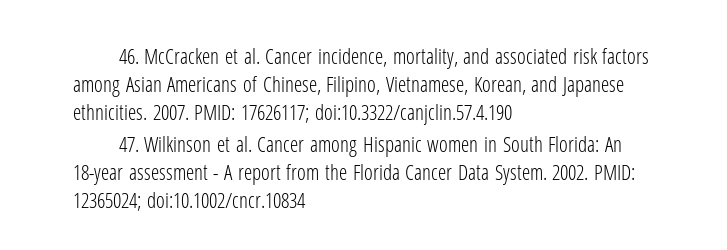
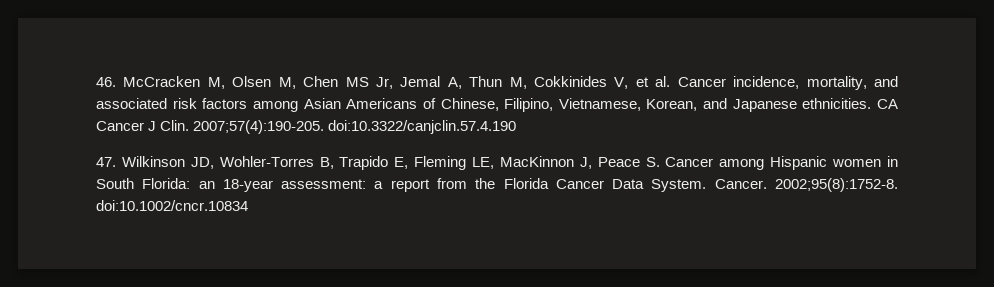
(220, 56) none -> [207,76,629,89] M, Olsen M, Chen MS Jr, Jemal A, Thun M, Cokkinides V,
[152,104,512,125] [118,136,252,152] 2007. PMID: 17626117; doi:10.3322/canjclin.57.4.190 // 47. Wilkinson et al. -> [877,99,898,109] [96,120,517,134] [96,156,660,170] CA Cancer J Clin. 2007;57(4):190-205. doi:10.3322/canjclin.57.4.190 // 47. Wilkinson JD, Wohler-Torres B, Trapido E, Fleming LE, MacKinnon J, Peace S.
[604,137,622,152] [73,165,234,185] An 18-year assessment - A -> [198,179,384,192] an 18-year assessment: a
[552,165,636,180] [73,193,141,211] 2002. PMID: 12365024; -> [714,178,899,192] Cancer. 2002;95(8):1752-8.

